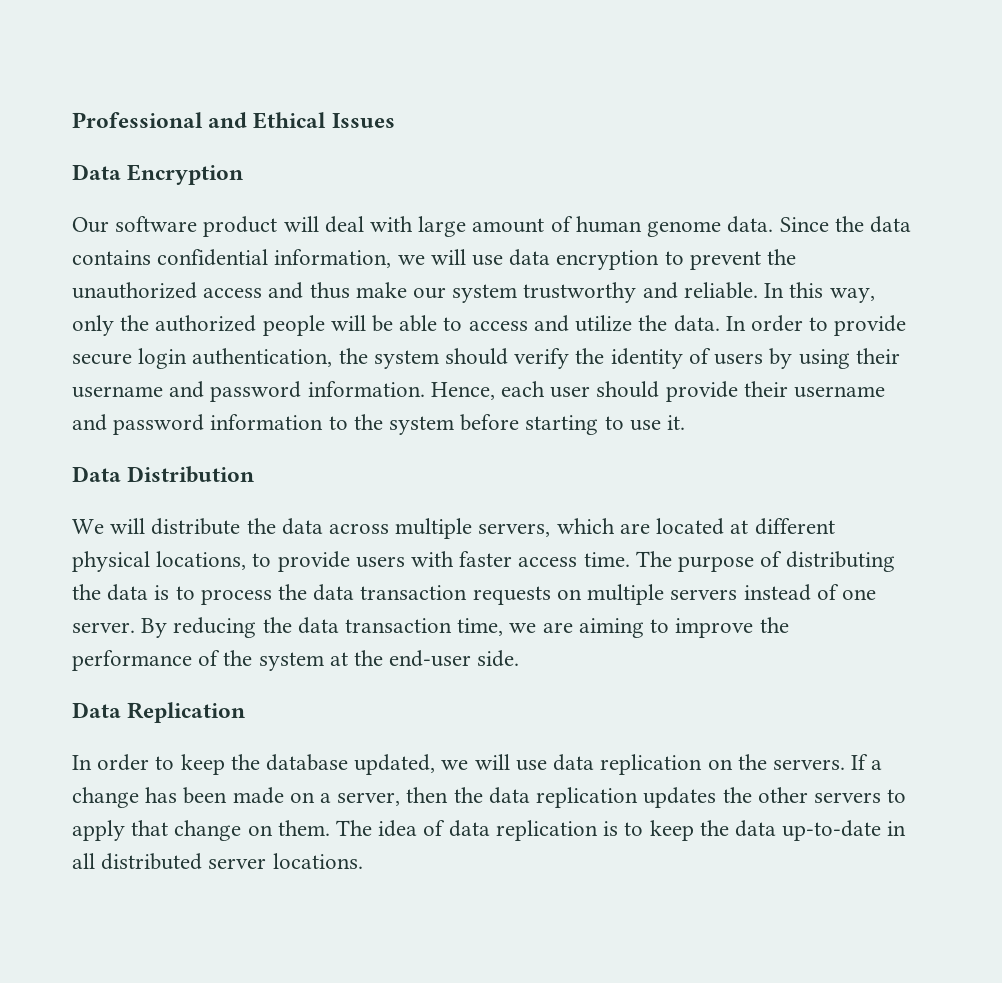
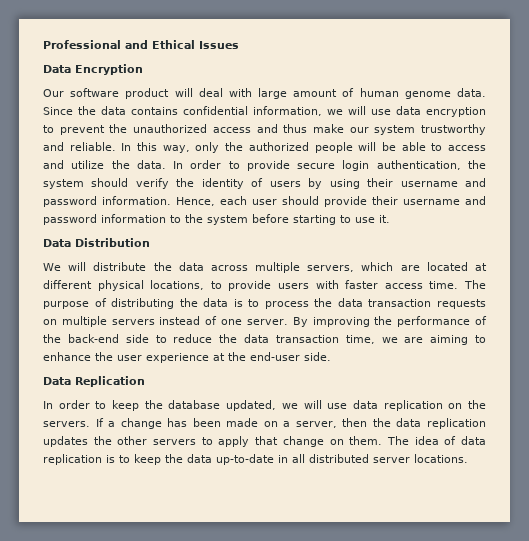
[173,617,257,638] reducing -> [312,316,487,327] [43,334,213,343] improving the performance of the back-end side to reduce
[675,617,789,638] [72,650,324,671] improve the performance of the system -> [43,352,209,363] enhance the user experience

